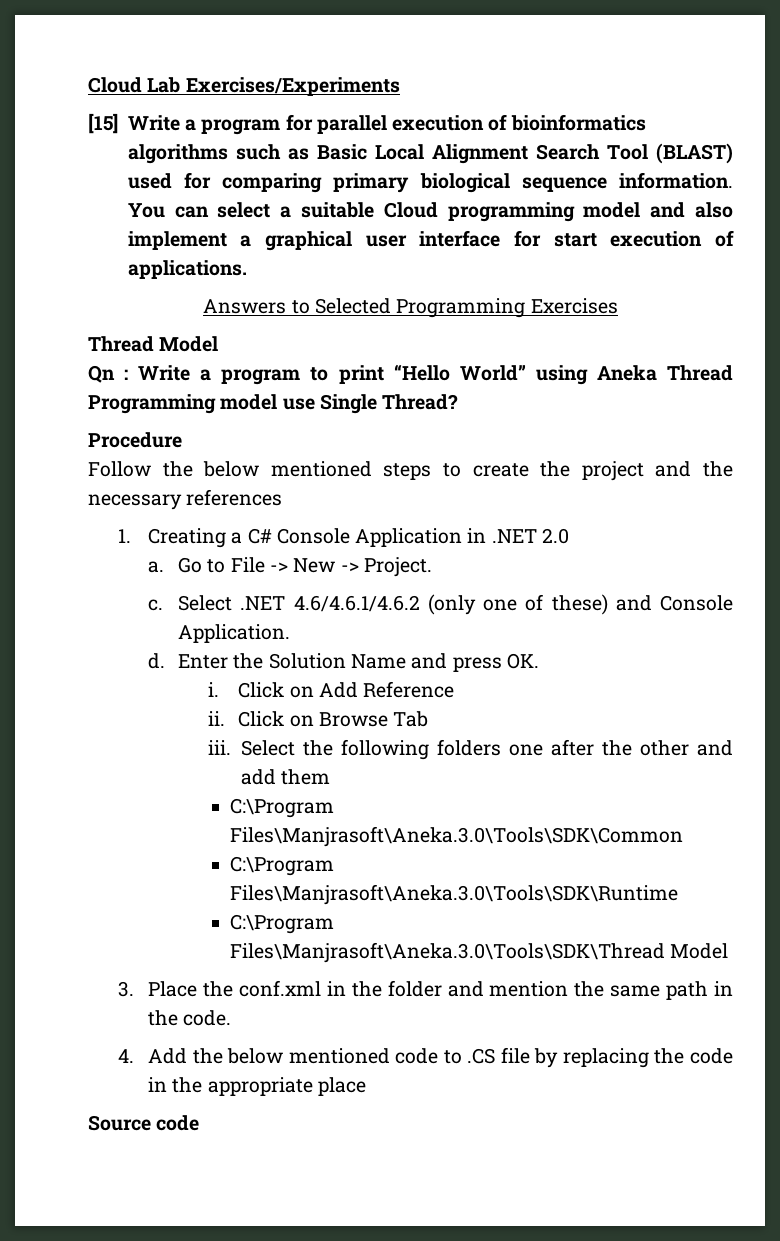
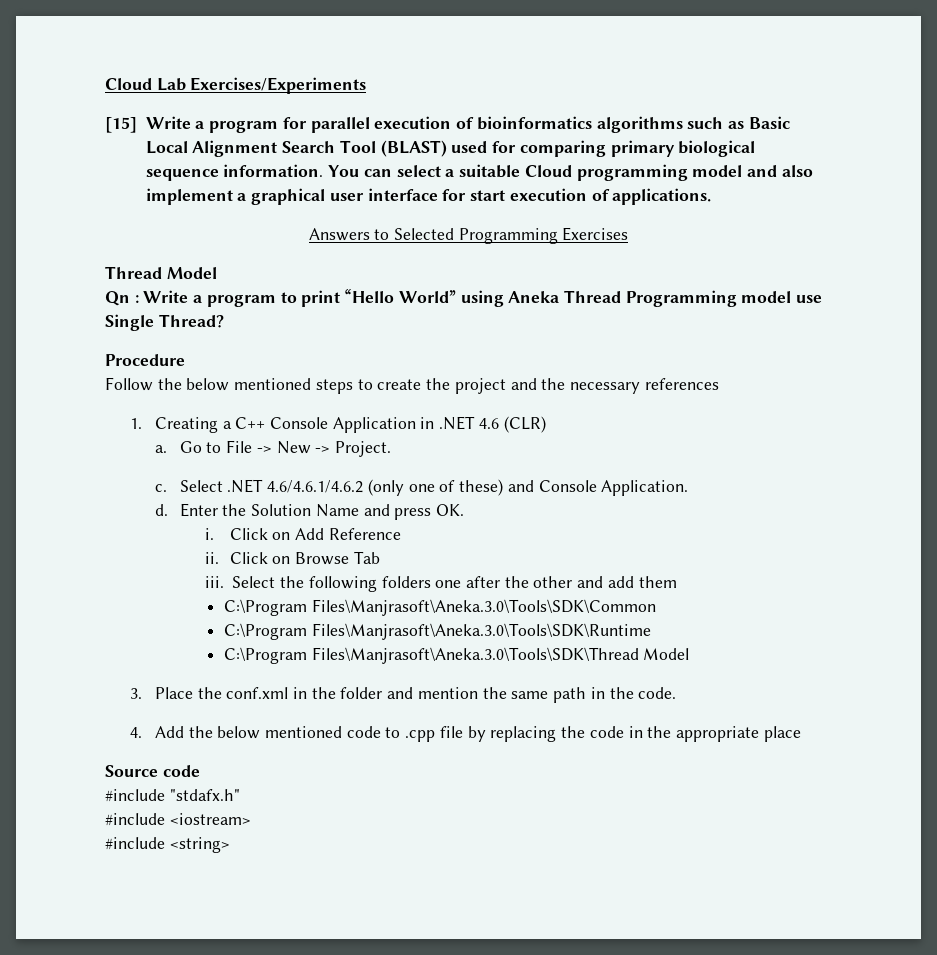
[247,528,272,544] C# -> [235,417,266,429] C++
[541,528,569,544] 2.0 -> [478,416,546,433] 4.6 (CLR)
[467,1048,496,1064] .CS -> [405,730,436,742] .cpp
(200, 1123) none -> [105,789,240,802] [105,813,251,826] [105,837,230,853] // #include "stdafx.h" // #include <iostream> // #include <string>

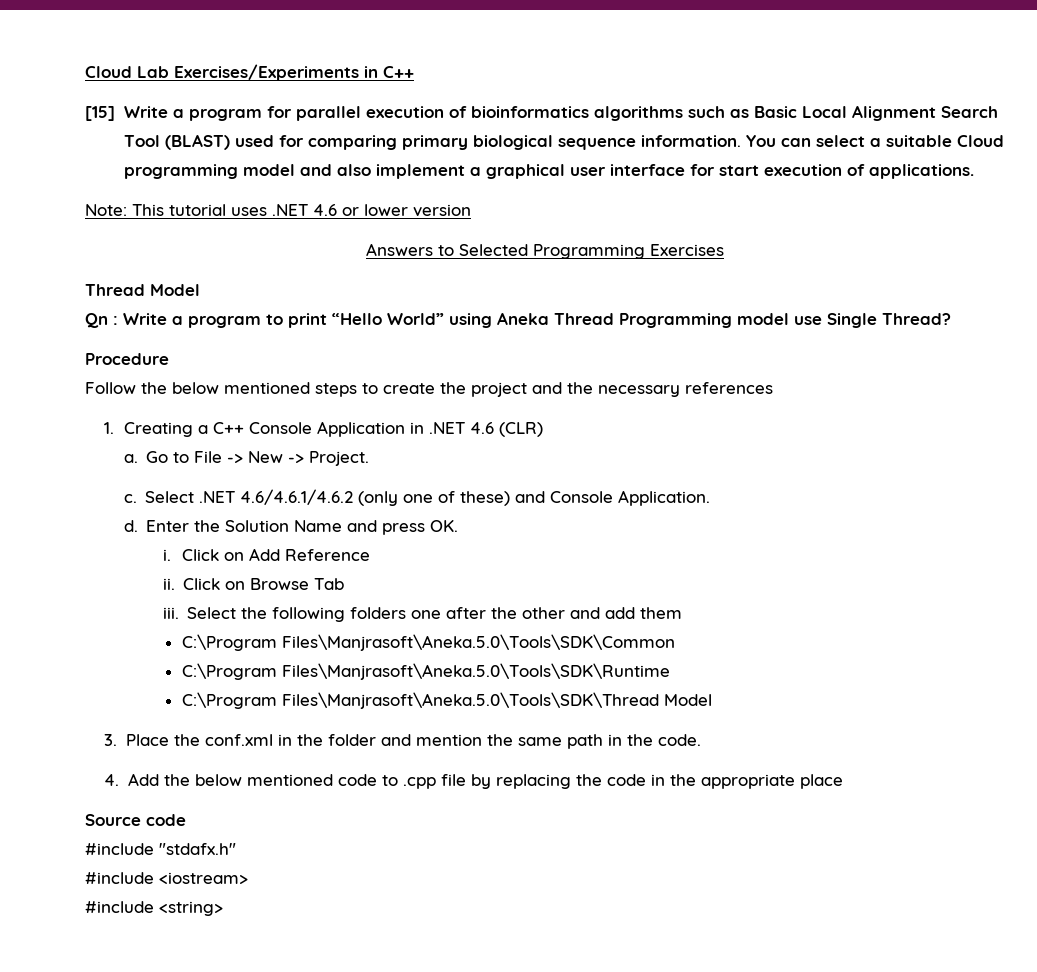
(367, 85) none -> [364,66,414,78] in C++
(712, 196) none -> [85,204,471,217] // Note: This tutorial uses .NET 4.6 or lower version
[311,599,656,616] [223,623,651,640] [223,647,639,664] Files\Manjrasoft\Aneka.3.0\Tools\SDK\Common // C:\Program Files\Manjrasoft\Aneka.3.0\Tools\SDK\Runtime // C:\Program Files\Manjrasoft\Aneka.3.0\Tools\SDK\Thread -> [281,634,675,651] [181,663,670,680] [181,692,659,709] Files\Manjrasoft\Aneka.5.0\Tools\SDK\Common // C:\Program Files\Manjrasoft\Aneka.5.0\Tools\SDK\Runtime // C:\Program Files\Manjrasoft\Aneka.5.0\Tools\SDK\Thread

